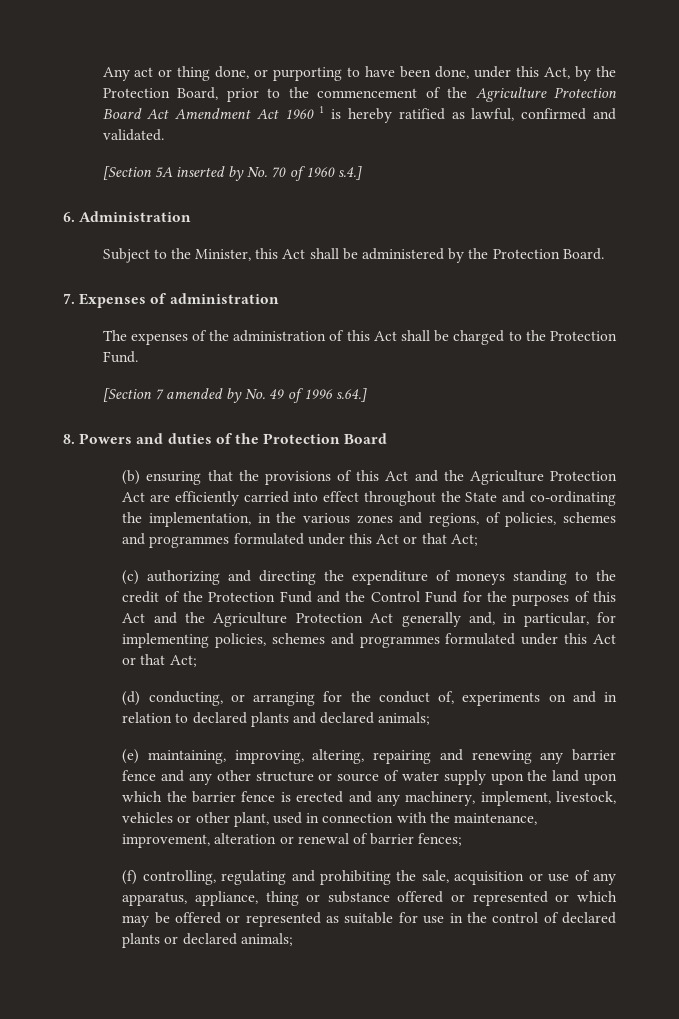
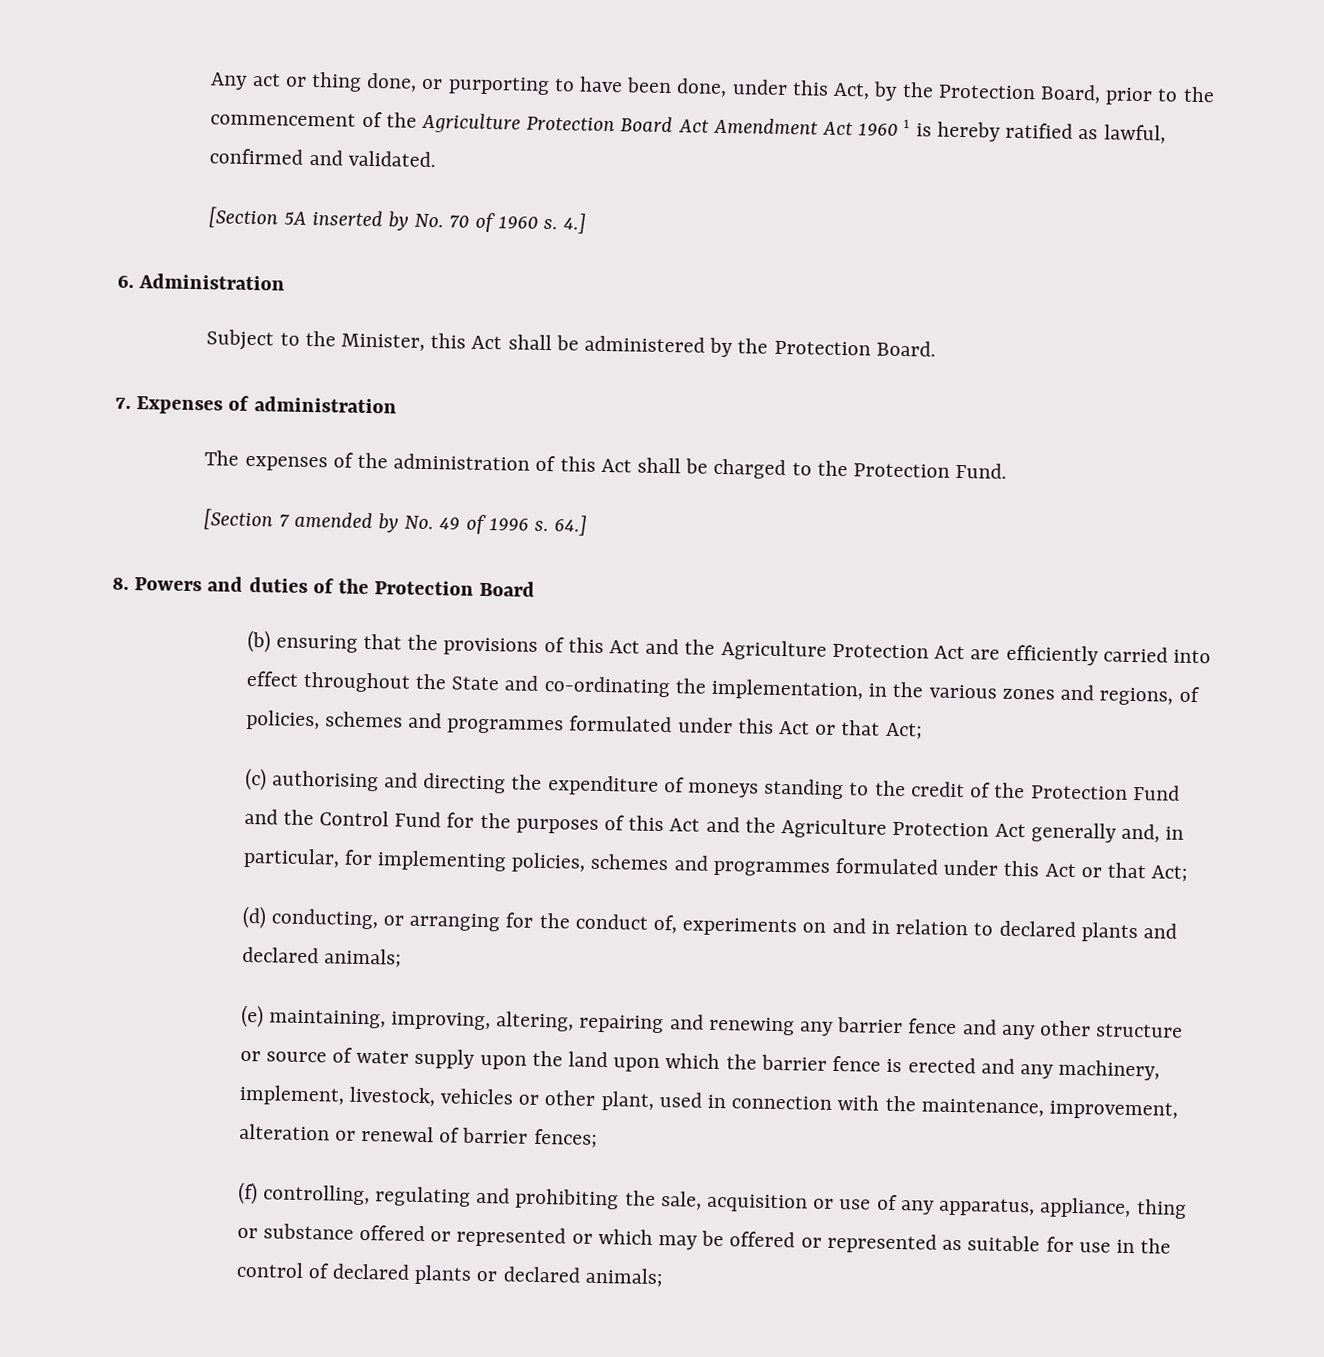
[337,166,362,180] s.4.] -> [543,213,587,234] s. 4.]
[335,388,367,402] s.64.] -> [534,515,588,536] s. 64.]
[147,570,221,585] authorizing -> [271,770,379,792] authorising

